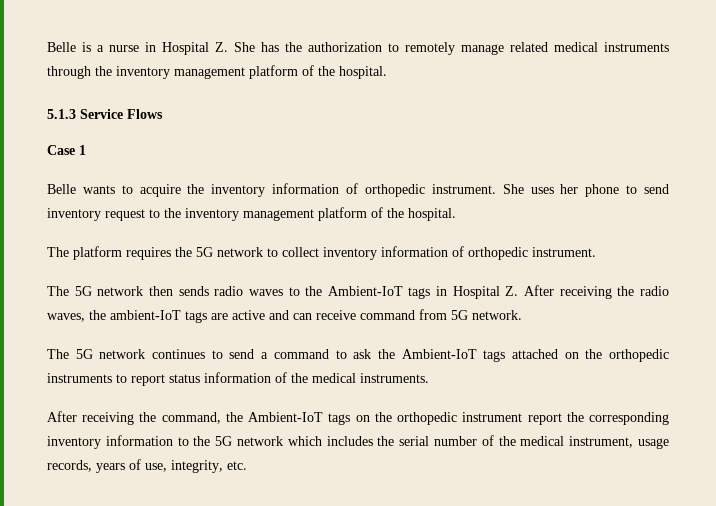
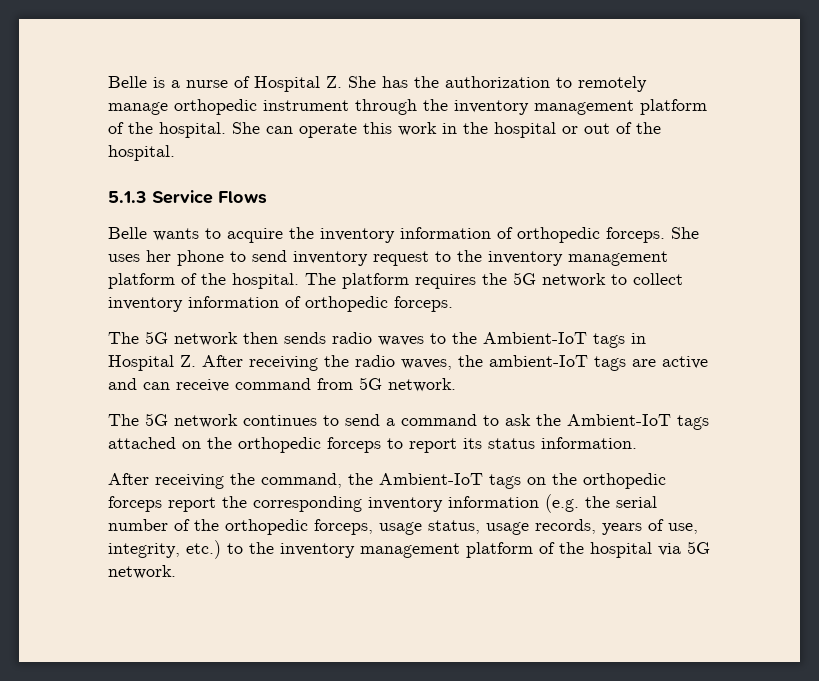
[145,42,156,52] in -> [234,76,250,88] of
[510,42,669,52] related medical instruments -> [174,99,349,115] orthopedic instrument
(387, 72) none -> [232,122,661,138] [108,145,175,161] She can operate this work in the hospital or out of the hospital.
[47,145,86,155] // Case 1 -> (267, 197) none
[431,184,496,194] instrument. -> [606,227,665,243] forceps.
(456, 214) // -> (299, 281) none
[532,247,596,257] instrument. -> [394,296,453,312] forceps.
[47,373,112,383] instruments -> [327,437,381,453] forceps
[169,372,429,383] status information of the medical instruments. -> [463,437,637,449] its status information.
[462,412,523,422] instrument -> [108,496,162,512] forceps
[177,436,373,446] to the 5G network which includes -> [545,494,579,513] (e.g.
[520,436,634,448] medical instrument, -> [225,519,480,535] orthopedic forceps, usage status,
[227,461,247,470] etc. -> [186,540,710,559] [108,565,176,579] etc.) to the inventory management platform of the hospital via 5G network.

